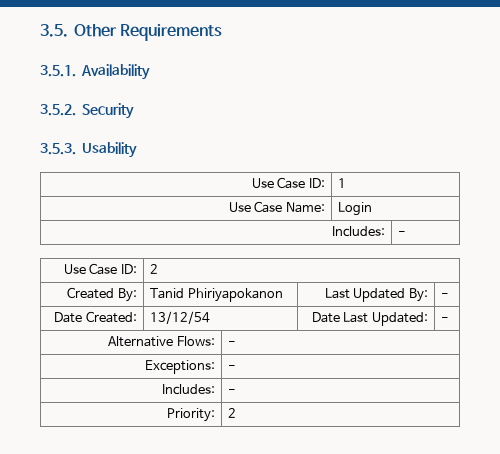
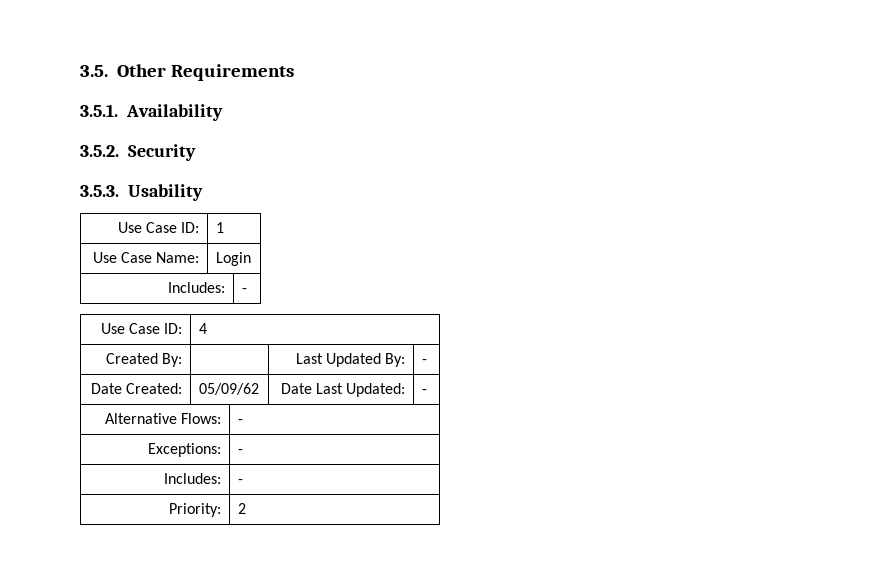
[150,264,159,274] 2 -> [198,323,207,334] 4
[150,288,283,302] Tanid Phiriyapokanon -> (183, 360) none
[150,311,211,324] 13/12/54 -> [198,383,259,395] 05/09/62

